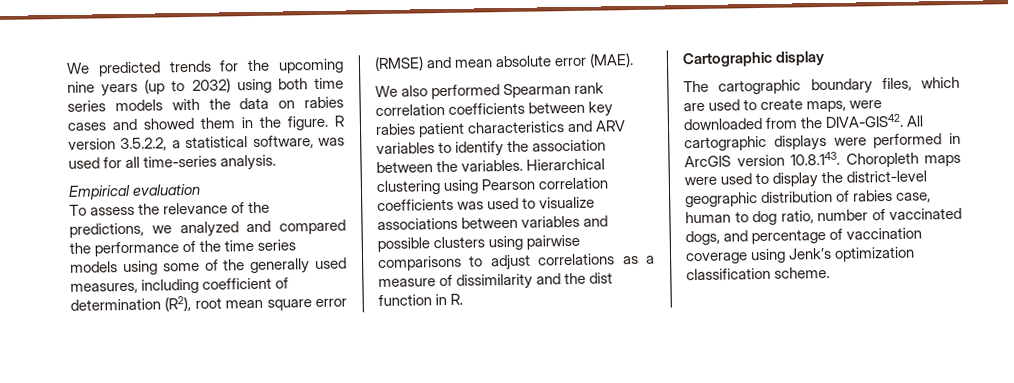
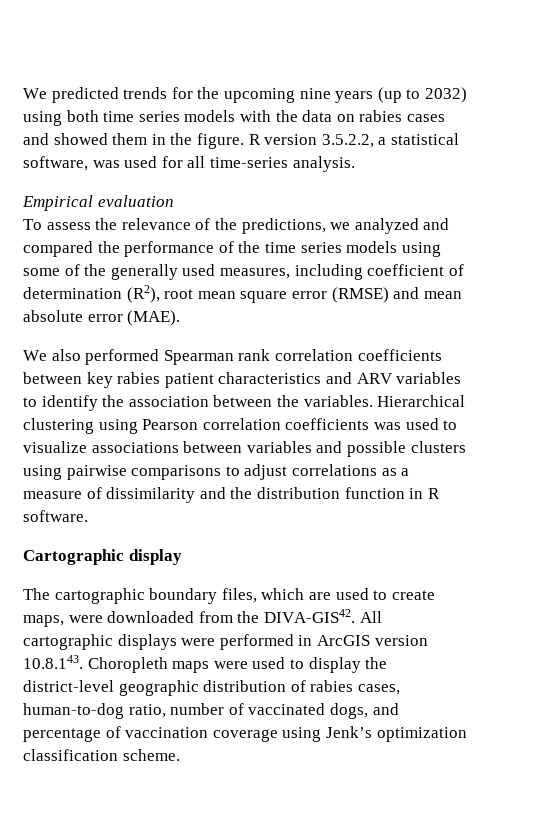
[589,272,614,284] dist -> [256,487,340,499] distribution
[450,293,464,305] R. -> [427,488,440,499] [23,510,88,522] R software.
[896,192,932,203] [685,210,777,226] case, human to dog -> [357,684,400,695] [23,703,124,719] cases, human-to-dog

